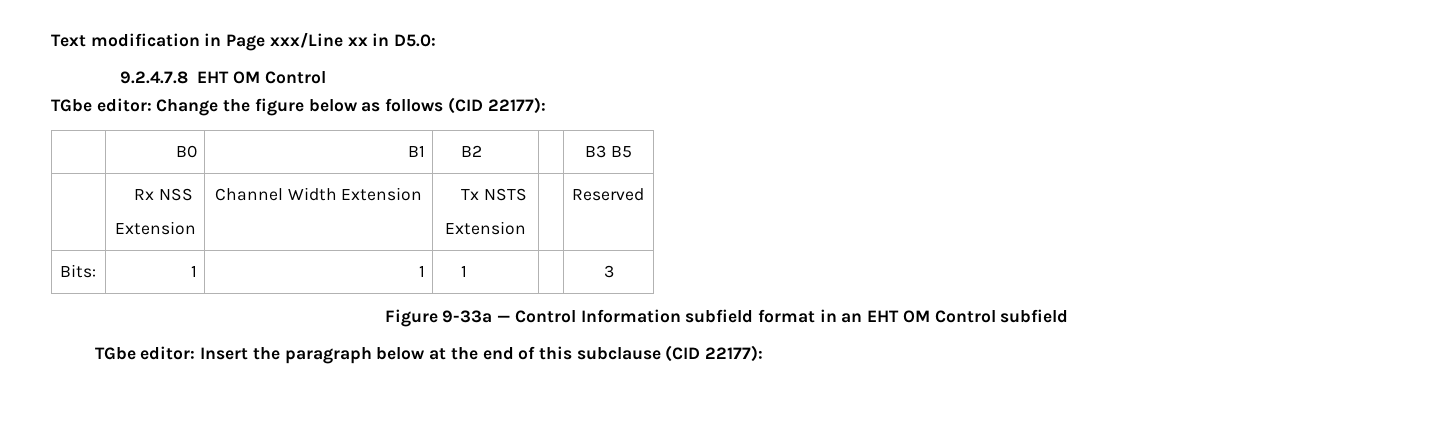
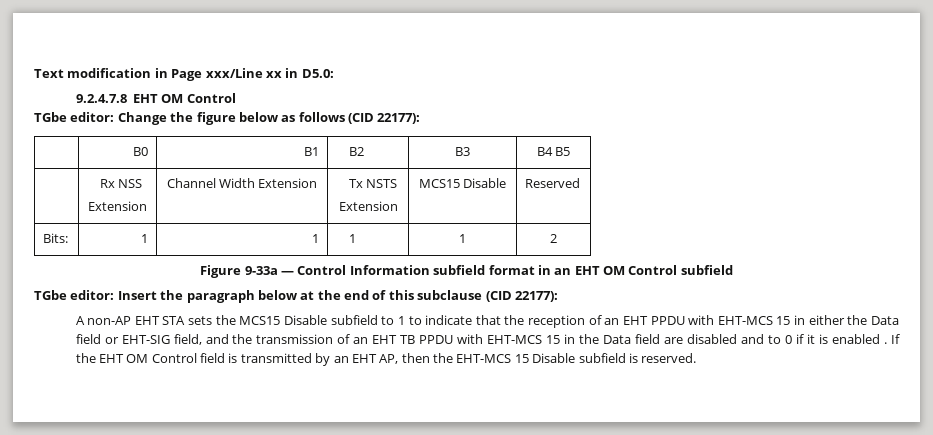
[585,145,607,158] | B3 -> [455,147,470,156] [536,147,553,156] B3 | B4
(526, 228) none -> [418,178,507,188] MCS15 Disable
[603,265,614,278] | 3 -> [459,234,466,243] [550,234,557,243] 1 | 2
(764, 353) none -> [75,315,899,328] [75,334,901,345] [75,353,697,366] // A non-AP EHT STA sets the MCS15 Disable subfield to 1 to indicate that the reception of an EHT PPDU with EHT-MCS 15 in either the Data field or EHT-SIG field, and the transmission of an EHT TB PPDU with EHT-MCS 15 in the Data field are disabled and to 0 if it is enabled . If the EHT OM Control field is transmitted by an EHT AP, then the EHT-MCS 15 Disable subfield is reserved.

